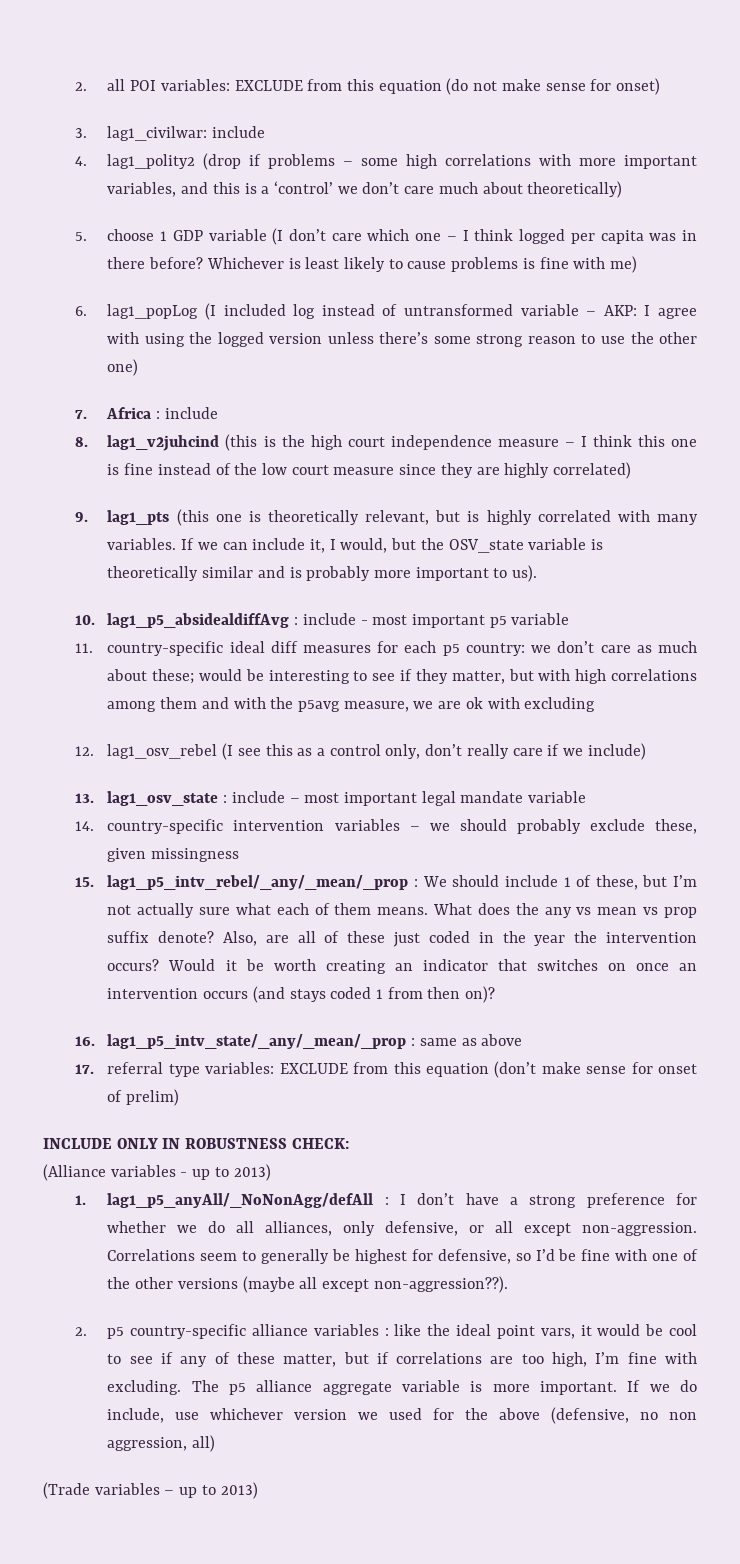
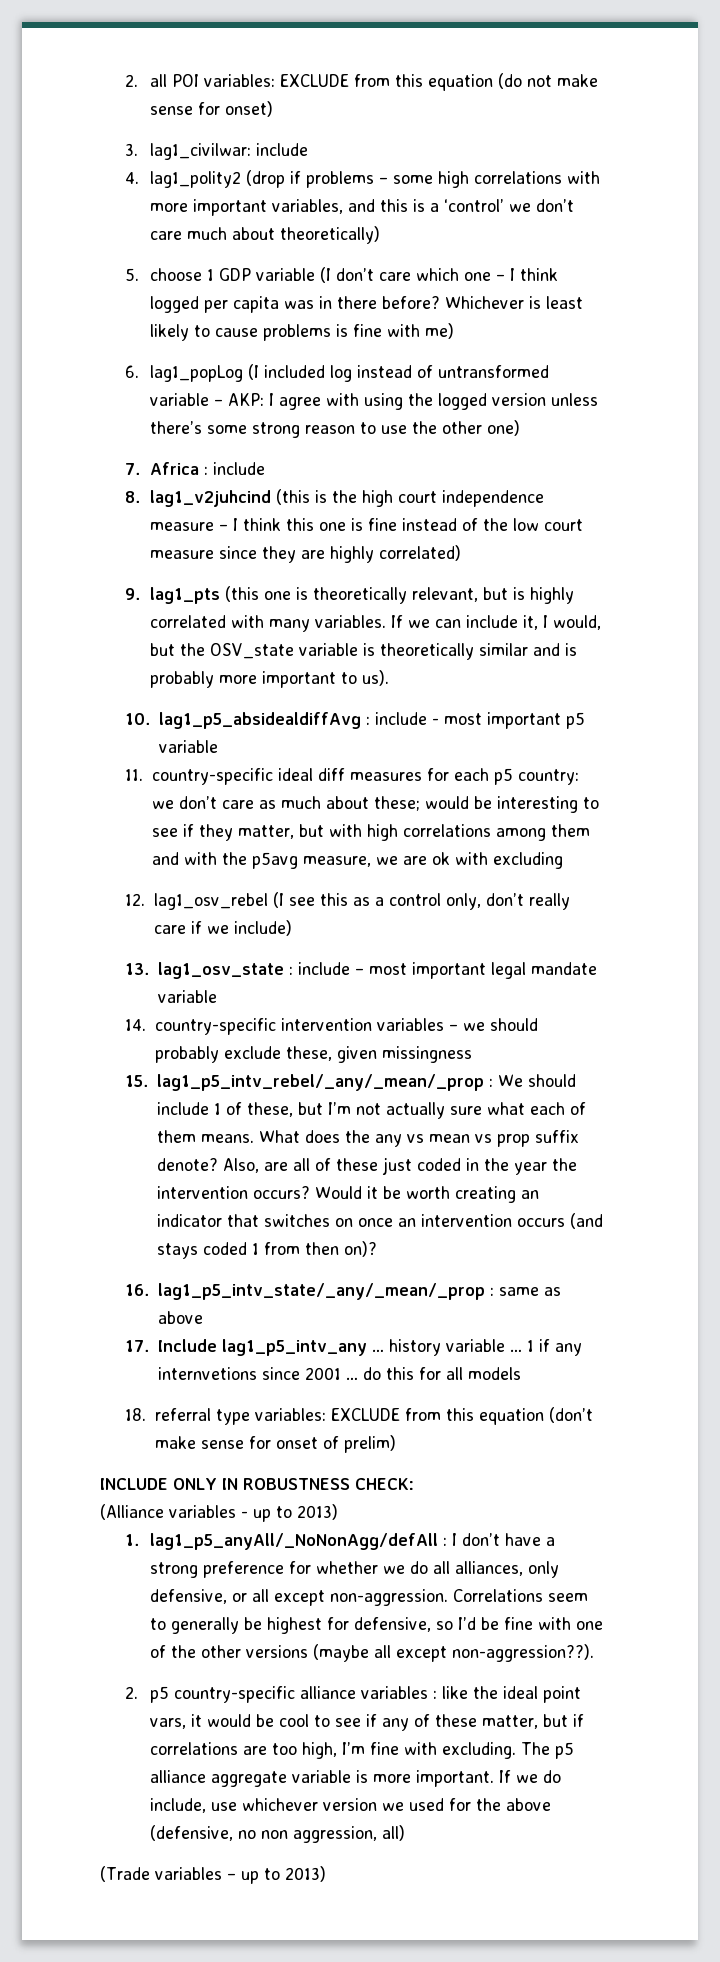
(95, 1069) none -> [157,1339,582,1356] [157,1367,521,1380] [125,1408,147,1421] Include lag1_p5_intv_any … history variable … 1 if any internvetions since 2001 … do this for all models // 18.

